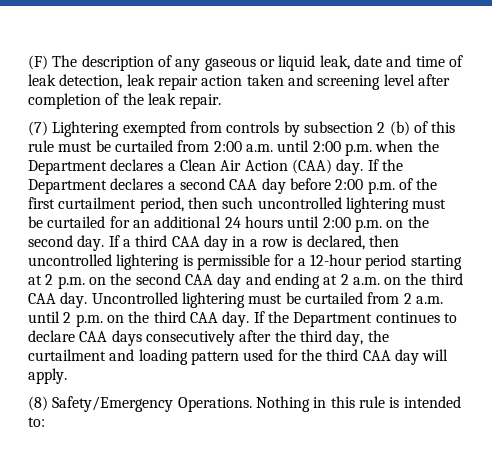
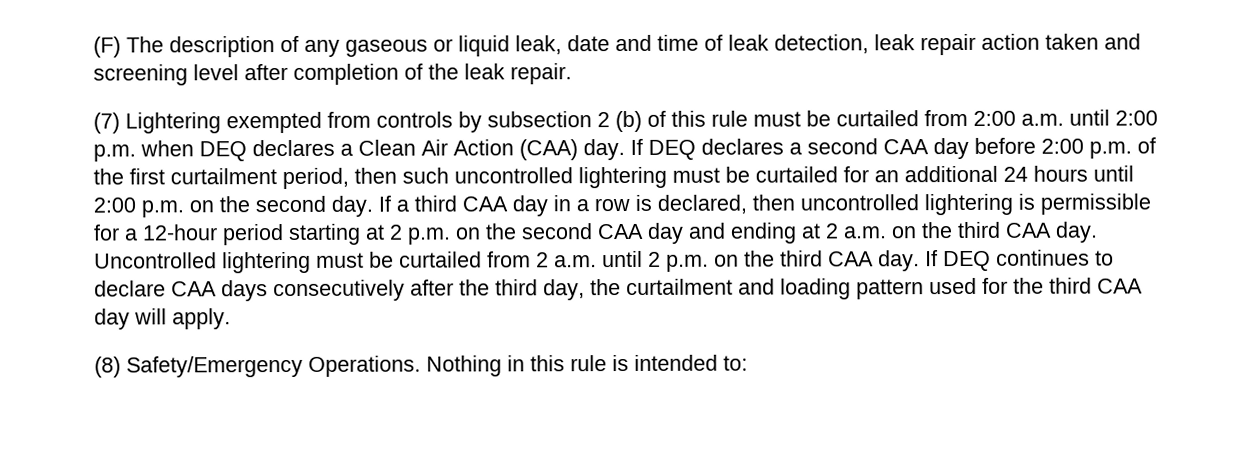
[417,140,439,152] [28,160,107,175] the Department -> [199,141,247,162] DEQ
[381,159,403,171] [28,179,107,194] the Department -> [648,139,696,160] DEQ
[267,311,373,327] the Department -> [943,250,991,272] DEQ

